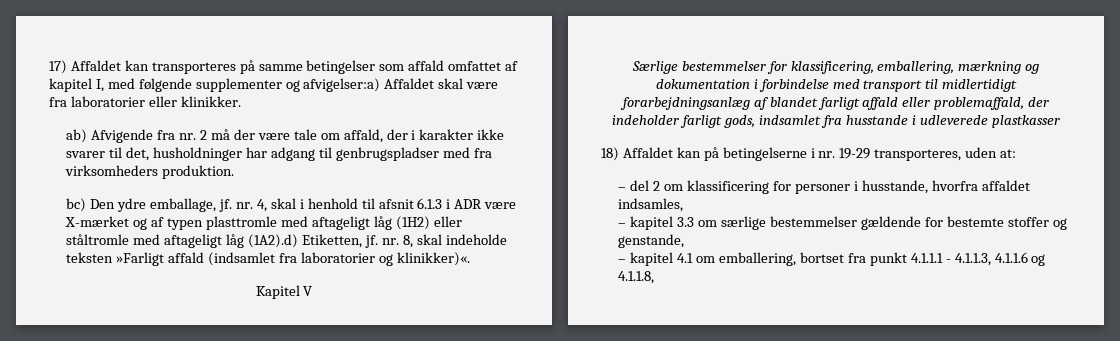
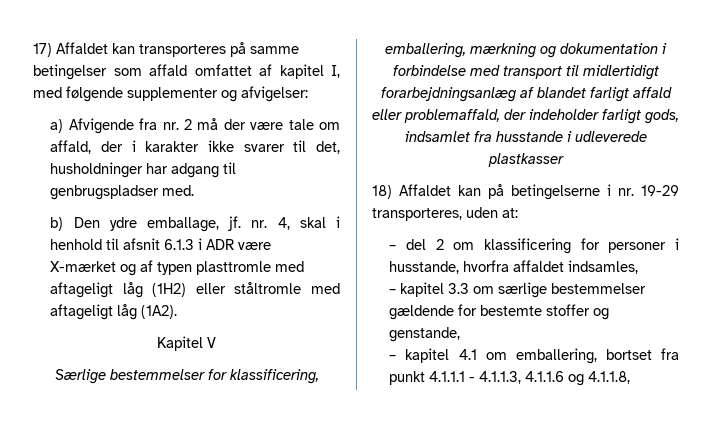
[303,78,499,92] [49,96,241,107] [66,129,88,143] afvigelser:a) Affaldet skal være fra laboratorier eller klinikker. // ab) -> [241,86,308,102] [50,119,64,133] afvigelser: // a)
[442,147,492,158] [65,165,235,179] [66,198,87,212] med fra virksomheders produktion. // bc) -> [162,185,195,196] [50,217,64,231] med. // b)
[248,234,507,248] [66,252,470,266] (1A2).d) Etiketten, jf. nr. 8, skal indeholde teksten »Farligt affald (indsamlet fra laboratorier og klinikker)«. -> [141,305,178,319] (1A2).

